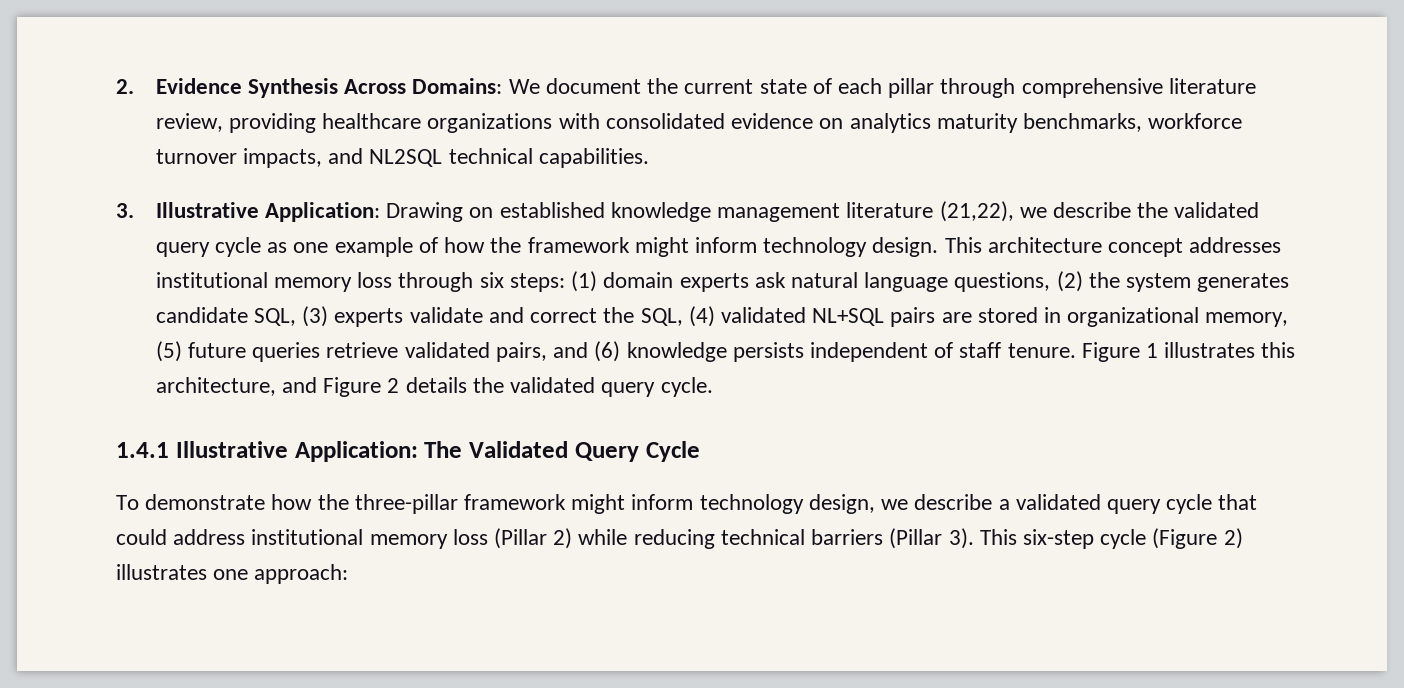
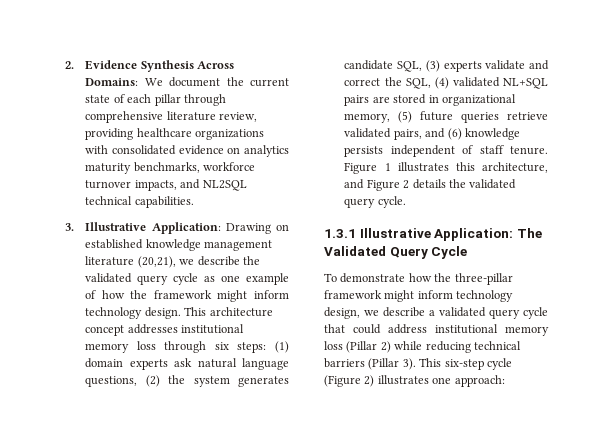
[939,201,1014,222] (21,22), -> [137,256,176,268] (20,21),
[116,442,169,458] 1.4.1 -> [324,229,356,238] 1.3.1

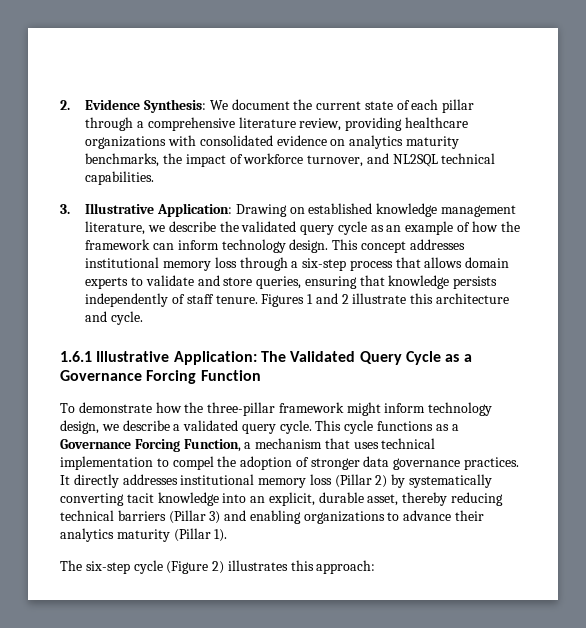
[140,60,235,72] [85,78,139,86] Synthesis Across Domains: -> [143,99,206,113] Synthesis:
(226, 100) none -> [136,121,144,128] a
[203,162,256,171] [85,180,177,191] workforce turnover impacts, -> [162,153,364,167] the impact of workforce turnover,
[85,256,176,268] literature (20,21), -> [85,221,146,235] literature,
[221,275,241,282] one -> [386,225,402,232] an
[217,290,248,302] might -> [152,243,174,250] can
[209,307,273,317] architecture -> (359, 244) none
[214,341,289,353] [85,358,289,370] [85,375,289,387] [344,60,549,72] [344,77,548,89] [344,94,516,106] [344,111,548,123] [344,128,462,140] six steps: (1) domain experts ask natural language questions, (2) the system generates candidate SQL, (3) experts validate and correct the SQL, (4) validated NL+SQL pairs are stored in organizational memory, (5) future queries retrieve validated pairs, and (6) -> [291,257,510,271] [85,275,385,289] a six-step process that allows domain experts to validate and store queries, ensuring that
[390,145,455,157] independent -> [85,293,169,307] independently
[344,162,548,174] [344,179,517,191] [344,198,376,208] Figure 1 illustrates this architecture, and Figure 2 details the validated query -> [261,293,510,307] [85,311,108,322] Figures 1 and 2 illustrate this architecture and
[324,229,356,238] 1.3.1 -> [60,351,92,362] 1.6.1
(468, 252) none -> [445,354,472,362] [60,370,261,384] as a Governance Forcing Function
[523,307,548,319] [324,324,427,334] cycle that could address -> [279,420,459,434] [60,438,436,452] [60,456,520,470] [60,474,178,488] cycle. This cycle functions as a Governance Forcing Function, a mechanism that uses technical implementation to compel the adoption of stronger data governance practices. It directly addresses
[394,341,521,353] [324,358,442,370] while reducing technical barriers (Pillar 3). This -> [391,474,493,488] [60,492,504,506] [60,510,485,524] [60,528,228,542] [60,560,82,571] by systematically converting tacit knowledge into an explicit, durable asset, thereby reducing technical barriers (Pillar 3) and enabling organizations to advance their analytics maturity (Pillar 1). // The
[432,377,452,384] one -> [290,560,314,571] this

